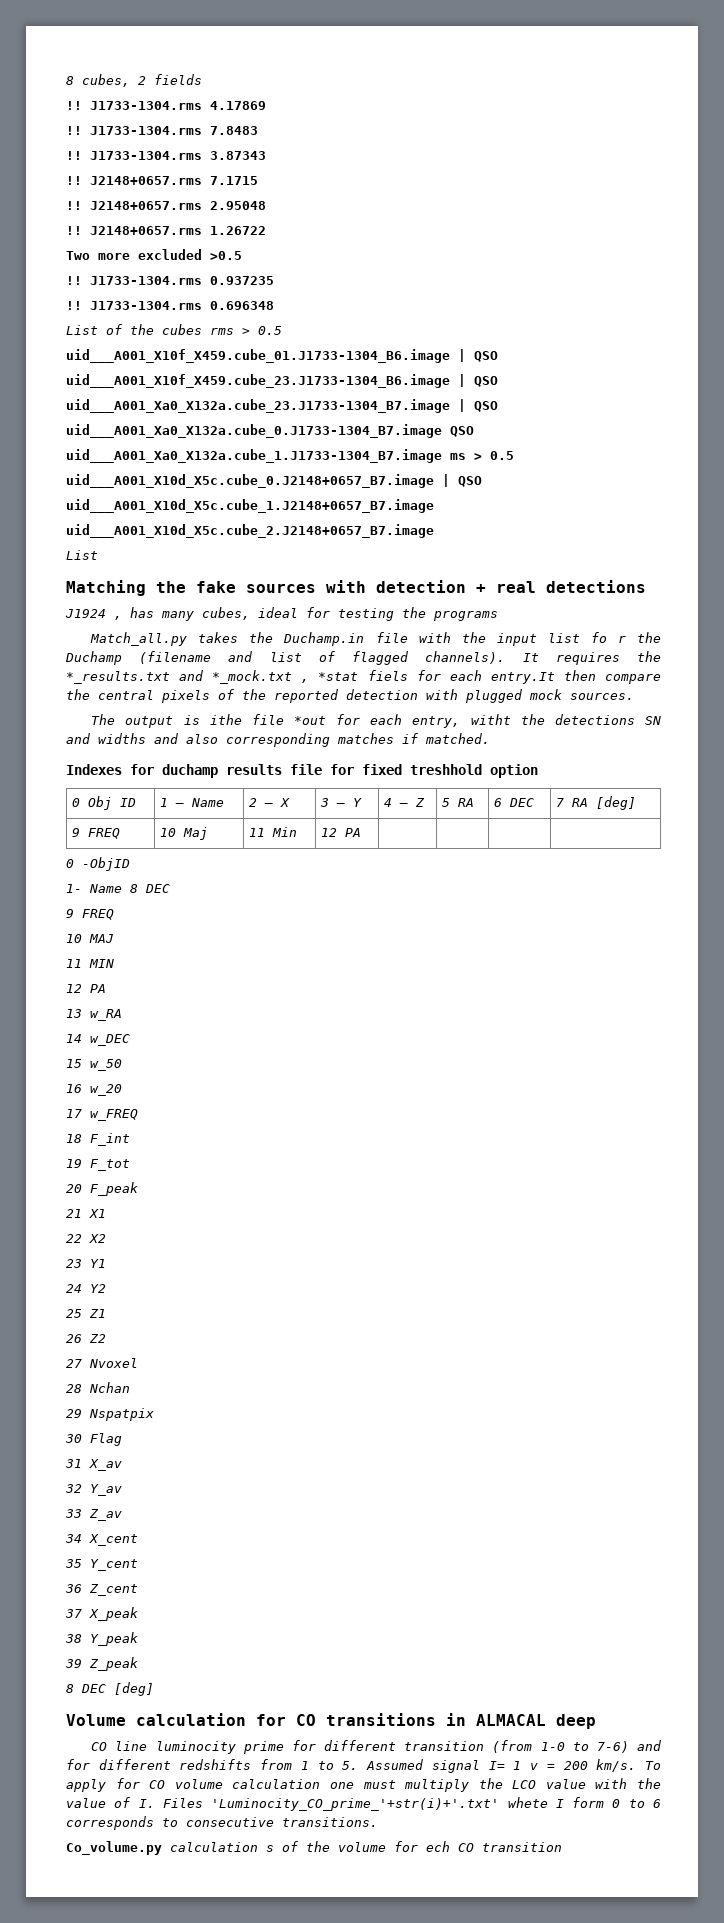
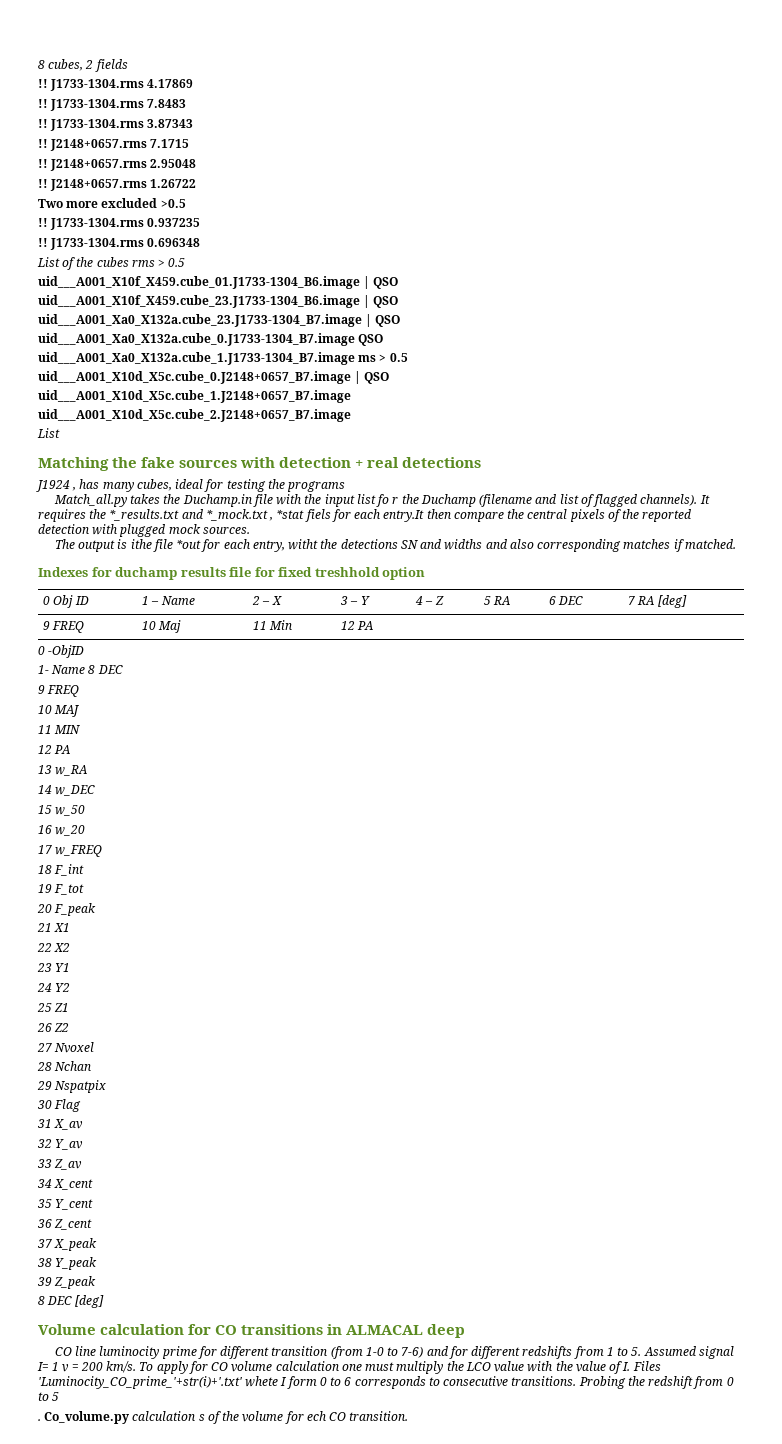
(378, 1822) // -> [578,1376,734,1389] [38,1392,60,1401] [38,1419,41,1421] Probing the redshift from 0 to 5 // .
[482,1842,562,1852] transition -> [349,1411,409,1421] transition.

